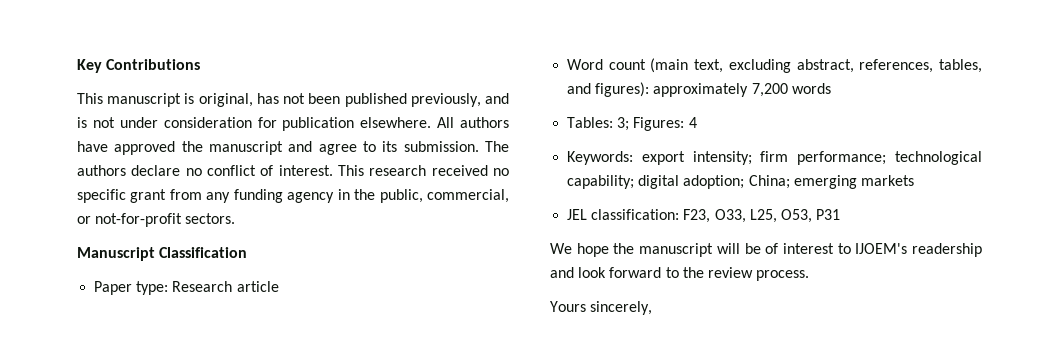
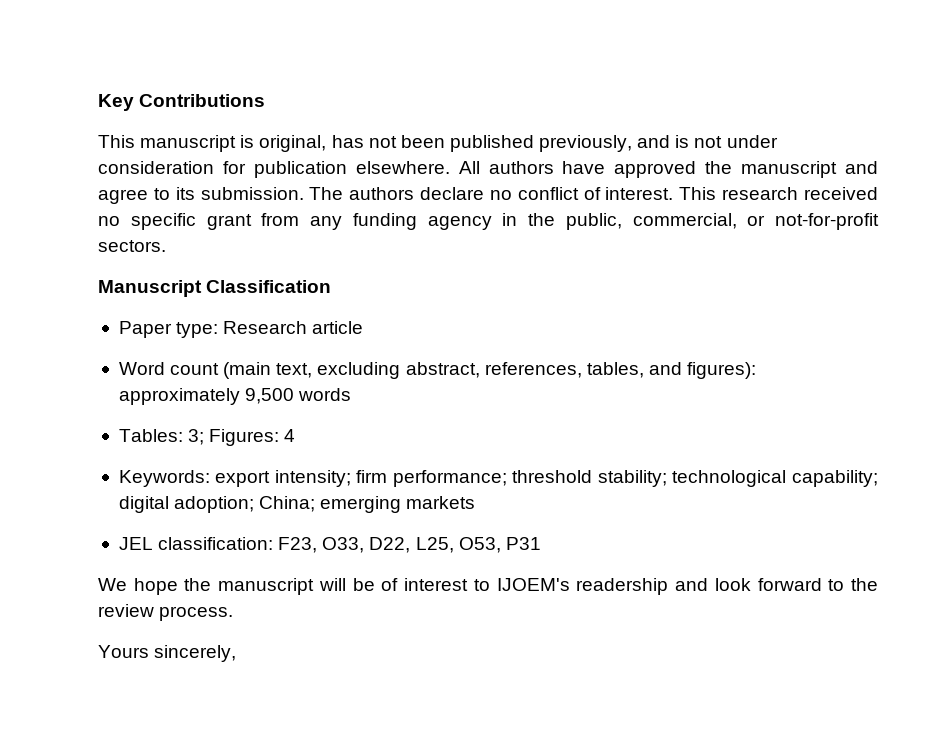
[751,83,788,97] 7,200 -> [245,388,295,404] 9,500
(887, 158) none -> [512,470,667,487] threshold stability;
(746, 216) none -> [369,537,411,553] D22,

